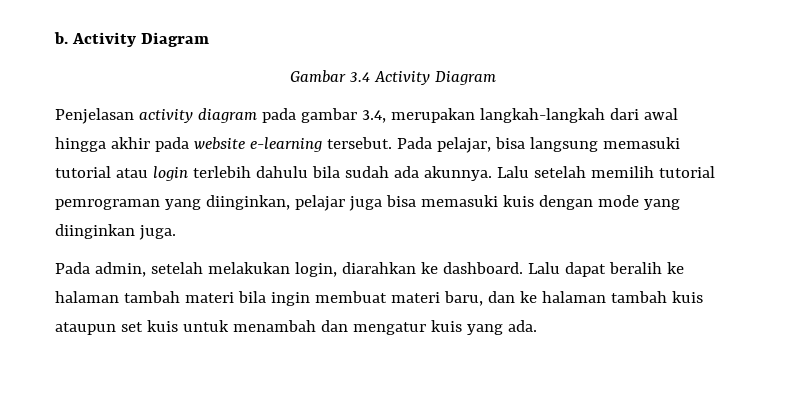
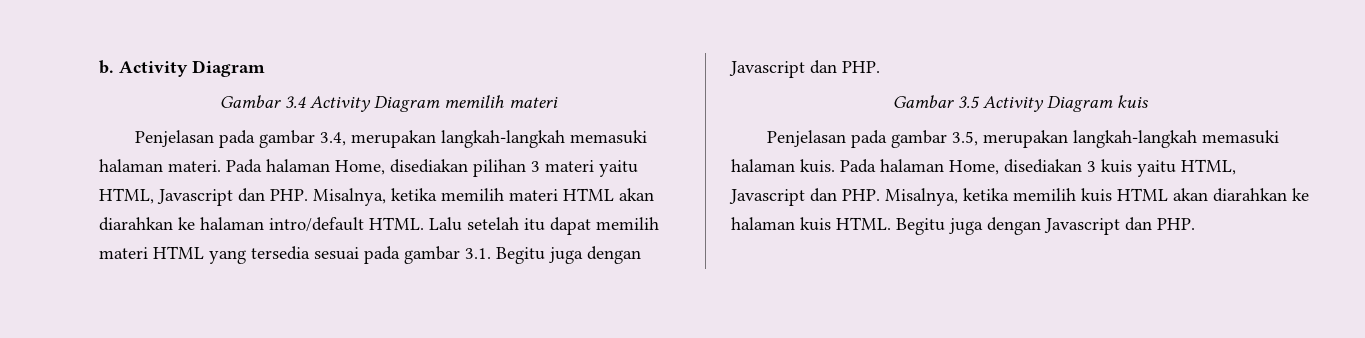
[55,108,257,124] // Penjelasan activity diagram -> [444,95,558,108] [134,130,214,147] memilih materi // Penjelasan
[609,108,678,120] [55,137,680,153] [55,166,715,181] [55,195,680,211] [55,224,176,240] [55,262,684,277] [55,291,703,306] [55,320,537,335] dari awal hingga akhir pada website e-learning tersebut. Pada pelajar, bisa langsung memasuki tutorial atau login terlebih dahulu bila sudah ada akunnya. Lalu setelah memilih tutorial pemrograman yang diinginkan, pelajar juga bisa memasuki kuis dengan mode yang diinginkan juga. // Pada admin, setelah melakukan login, diarahkan ke dashboard. Lalu dapat beralih ke halaman tambah materi bila ingin membuat materi baru, dan ke halaman tambah kuis ataupun set kuis untuk menambah dan mengatur kuis yang ada. -> [569,130,647,144] [99,159,638,177] [99,188,654,206] [99,217,659,235] [99,246,641,264] [729,60,880,78] [893,95,1148,112] [766,130,1279,148] [731,159,1236,177] [729,188,1309,206] [731,217,1195,235] memasuki halaman materi. Pada halaman Home, disediakan pilihan 3 materi yaitu HTML, Javascript dan PHP. Misalnya, ketika memilih materi HTML akan diarahkan ke halaman intro/default HTML. Lalu setelah itu dapat memilih materi HTML yang tersedia sesuai pada gambar 3.1. Begitu juga dengan Javascript dan PHP. // Gambar 3.5 Activity Diagram kuis // Penjelasan pada gambar 3.5, merupakan langkah-langkah memasuki halaman kuis. Pada halaman Home, disediakan 3 kuis yaitu HTML, Javascript dan PHP. Misalnya, ketika memilih kuis HTML akan diarahkan ke halaman kuis HTML. Begitu juga dengan Javascript dan PHP.

